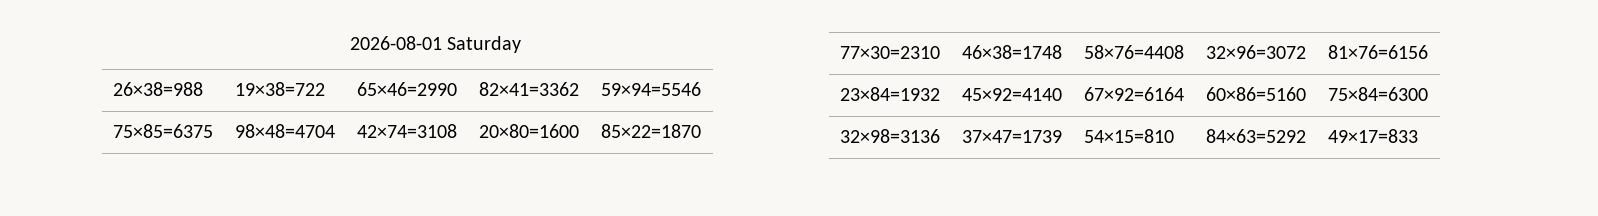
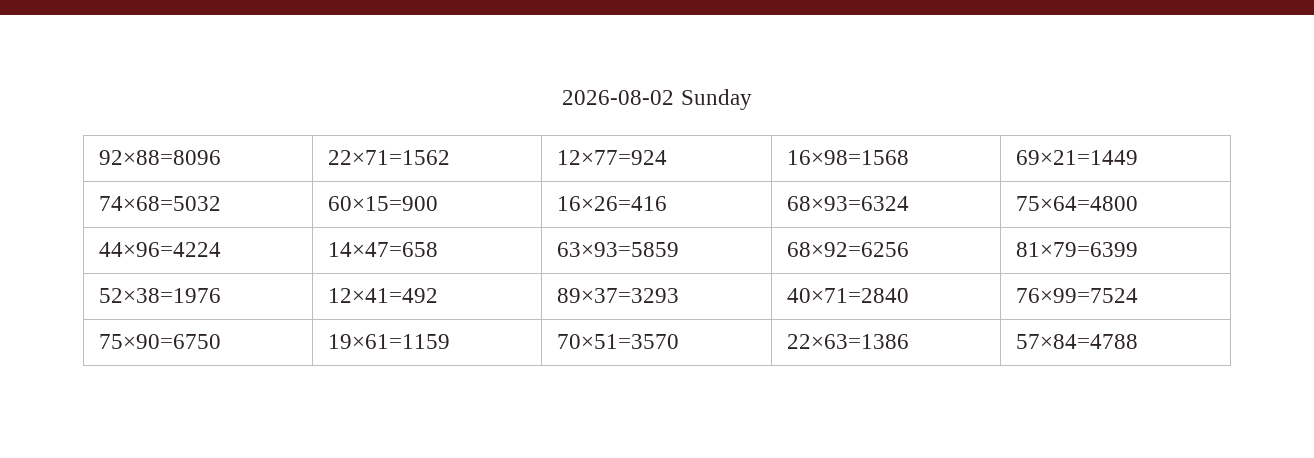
[349,36,522,53] [112,82,203,96] [234,82,325,96] [356,82,457,96] [478,82,579,96] [600,82,701,96] [112,124,213,138] [234,124,335,138] [356,124,457,138] [478,124,579,138] [600,124,701,138] [839,46,940,59] [961,45,1062,59] [1083,45,1184,59] [1205,45,1306,59] [1327,45,1428,59] [839,87,940,101] [961,88,1062,101] [1083,87,1184,101] [1205,87,1306,101] [1327,87,1428,101] [839,129,940,143] [961,130,1062,143] [1083,129,1174,143] [1205,129,1306,143] [1327,129,1418,143] 2026-08-01 Saturday // 26×38=988 | 19×38=722 | 65×46=2990 | 82×41=3362 | 59×94=5546 // 75×85=6375 | 98×48=4704 | 42×74=3108 | 20×80=1600 | 85×22=1870 // 77×30=2310 | 46×38=1748 | 58×76=4408 | 32×96=3072 | 81×76=6156 // 23×84=1932 | 45×92=4140 | 67×92=6164 | 60×86=5160 | 75×84=6300 // 32×98=3136 | 37×47=1739 | 54×15=810 | 84×63=5292 | 49×17=833 -> [562,89,752,110] [99,150,222,165] [328,150,451,165] [557,150,668,165] [787,150,910,165] [1016,150,1139,165] [99,196,222,211] [328,196,439,211] [557,196,668,211] [787,196,910,211] [1016,196,1139,211] [99,242,222,257] [328,242,439,257] [557,242,680,257] [787,242,910,257] [1016,242,1139,257] [99,288,222,303] [328,288,439,303] [557,288,680,303] [787,288,910,303] [1016,288,1139,303] [99,334,222,349] [328,334,451,349] [557,334,680,349] [787,334,910,349] [1016,334,1139,349] 2026-08-02 Sunday // 92×88=8096 | 22×71=1562 | 12×77=924 | 16×98=1568 | 69×21=1449 // 74×68=5032 | 60×15=900 | 16×26=416 | 68×93=6324 | 75×64=4800 // 44×96=4224 | 14×47=658 | 63×93=5859 | 68×92=6256 | 81×79=6399 // 52×38=1976 | 12×41=492 | 89×37=3293 | 40×71=2840 | 76×99=7524 // 75×90=6750 | 19×61=1159 | 70×51=3570 | 22×63=1386 | 57×84=4788

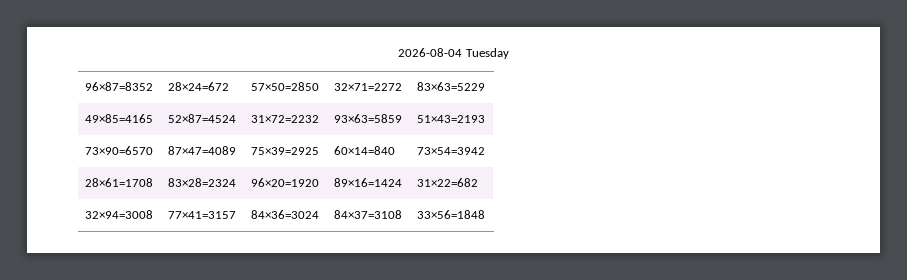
[562,89,752,110] [99,150,222,165] [328,150,451,165] [557,150,668,165] [787,150,910,165] [1016,150,1139,165] [99,196,222,211] [328,196,439,211] [557,196,668,211] [787,196,910,211] [1016,196,1139,211] [99,242,222,257] [328,242,439,257] [557,242,680,257] [787,242,910,257] [1016,242,1139,257] [99,288,222,303] [328,288,439,303] [557,288,680,303] [787,288,910,303] [1016,288,1139,303] [99,334,222,349] [328,334,451,349] [557,334,680,349] [787,334,910,349] [1016,334,1139,349] 2026-08-02 Sunday // 92×88=8096 | 22×71=1562 | 12×77=924 | 16×98=1568 | 69×21=1449 // 74×68=5032 | 60×15=900 | 16×26=416 | 68×93=6324 | 75×64=4800 // 44×96=4224 | 14×47=658 | 63×93=5859 | 68×92=6256 | 81×79=6399 // 52×38=1976 | 12×41=492 | 89×37=3293 | 40×71=2840 | 76×99=7524 // 75×90=6750 | 19×61=1159 | 70×51=3570 | 22×63=1386 | 57×84=4788 -> [398,48,509,59] [85,82,154,91] [168,82,230,91] [251,82,320,91] [334,83,403,91] [417,82,486,91] [85,114,154,123] [168,114,237,123] [251,115,320,123] [334,114,403,123] [417,115,486,123] [85,146,154,155] [168,146,237,155] [251,147,320,155] [334,146,396,155] [417,147,486,155] [85,178,154,187] [168,178,237,187] [251,178,320,187] [334,178,403,187] [417,178,479,187] [85,210,154,219] [168,211,237,219] [251,210,320,219] [334,210,403,219] [417,210,486,219] 2026-08-04 Tuesday // 96×87=8352 | 28×24=672 | 57×50=2850 | 32×71=2272 | 83×63=5229 // 49×85=4165 | 52×87=4524 | 31×72=2232 | 93×63=5859 | 51×43=2193 // 73×90=6570 | 87×47=4089 | 75×39=2925 | 60×14=840 | 73×54=3942 // 28×61=1708 | 83×28=2324 | 96×20=1920 | 89×16=1424 | 31×22=682 // 32×94=3008 | 77×41=3157 | 84×36=3024 | 84×37=3108 | 33×56=1848

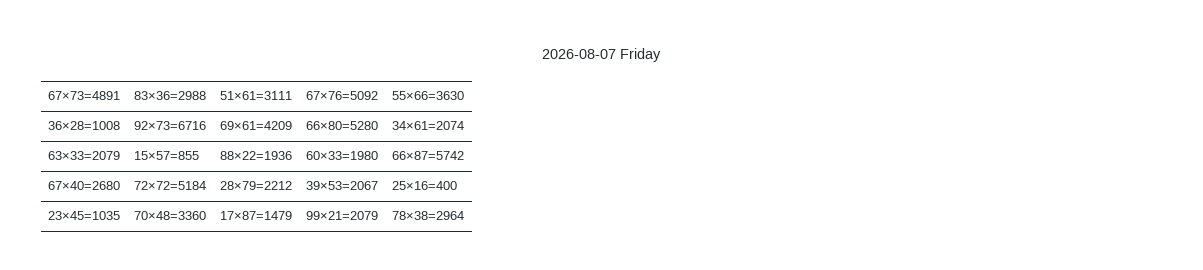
[398,48,509,59] [85,82,154,91] [168,82,230,91] [251,82,320,91] [334,83,403,91] [417,82,486,91] [85,114,154,123] [168,114,237,123] [251,115,320,123] [334,114,403,123] [417,115,486,123] [85,146,154,155] [168,146,237,155] [251,147,320,155] [334,146,396,155] [417,147,486,155] [85,178,154,187] [168,178,237,187] [251,178,320,187] [334,178,403,187] [417,178,479,187] [85,210,154,219] [168,211,237,219] [251,210,320,219] [334,210,403,219] [417,210,486,219] 2026-08-04 Tuesday // 96×87=8352 | 28×24=672 | 57×50=2850 | 32×71=2272 | 83×63=5229 // 49×85=4165 | 52×87=4524 | 31×72=2232 | 93×63=5859 | 51×43=2193 // 73×90=6570 | 87×47=4089 | 75×39=2925 | 60×14=840 | 73×54=3942 // 28×61=1708 | 83×28=2324 | 96×20=1920 | 89×16=1424 | 31×22=682 // 32×94=3008 | 77×41=3157 | 84×36=3024 | 84×37=3108 | 33×56=1848 -> [541,48,661,62] [47,91,120,100] [133,91,206,100] [219,91,292,100] [305,91,378,100] [391,91,464,100] [47,121,120,130] [133,121,206,130] [219,121,292,130] [305,121,378,130] [391,121,464,130] [47,151,120,160] [133,151,199,160] [219,151,292,160] [305,151,378,160] [391,151,464,160] [47,181,120,190] [133,181,206,190] [219,181,292,190] [305,181,378,190] [391,181,457,190] [47,211,120,220] [133,211,206,220] [219,211,292,220] [305,211,378,220] [391,211,464,220] 2026-08-07 Friday // 67×73=4891 | 83×36=2988 | 51×61=3111 | 67×76=5092 | 55×66=3630 // 36×28=1008 | 92×73=6716 | 69×61=4209 | 66×80=5280 | 34×61=2074 // 63×33=2079 | 15×57=855 | 88×22=1936 | 60×33=1980 | 66×87=5742 // 67×40=2680 | 72×72=5184 | 28×79=2212 | 39×53=2067 | 25×16=400 // 23×45=1035 | 70×48=3360 | 17×87=1479 | 99×21=2079 | 78×38=2964

